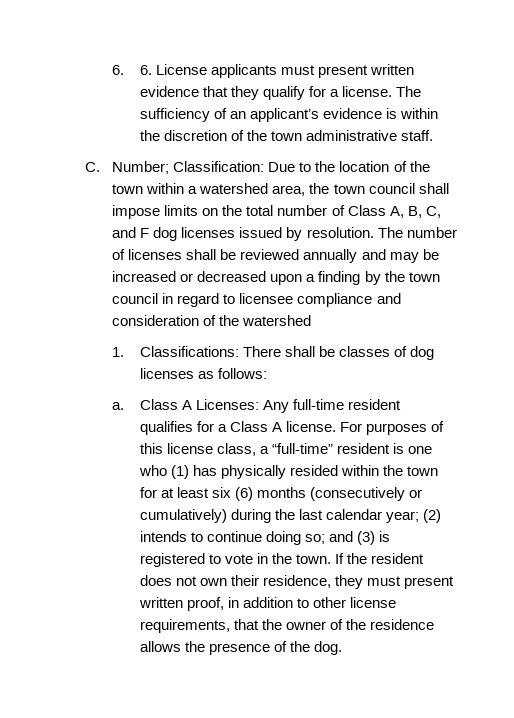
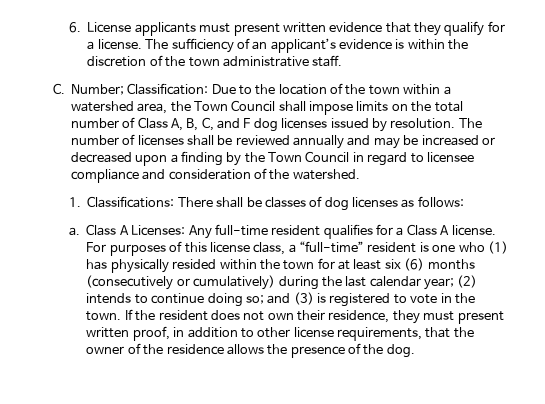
[112,65,152,75] 6. 6. -> [69,22,82,33] 6.
[333,183,415,194] town council -> [193,100,276,112] Town Council
[408,272,440,282] [112,293,159,304] town council -> [268,151,350,163] Town Council
[242,315,312,326] watershed -> [292,169,360,180] watershed.

